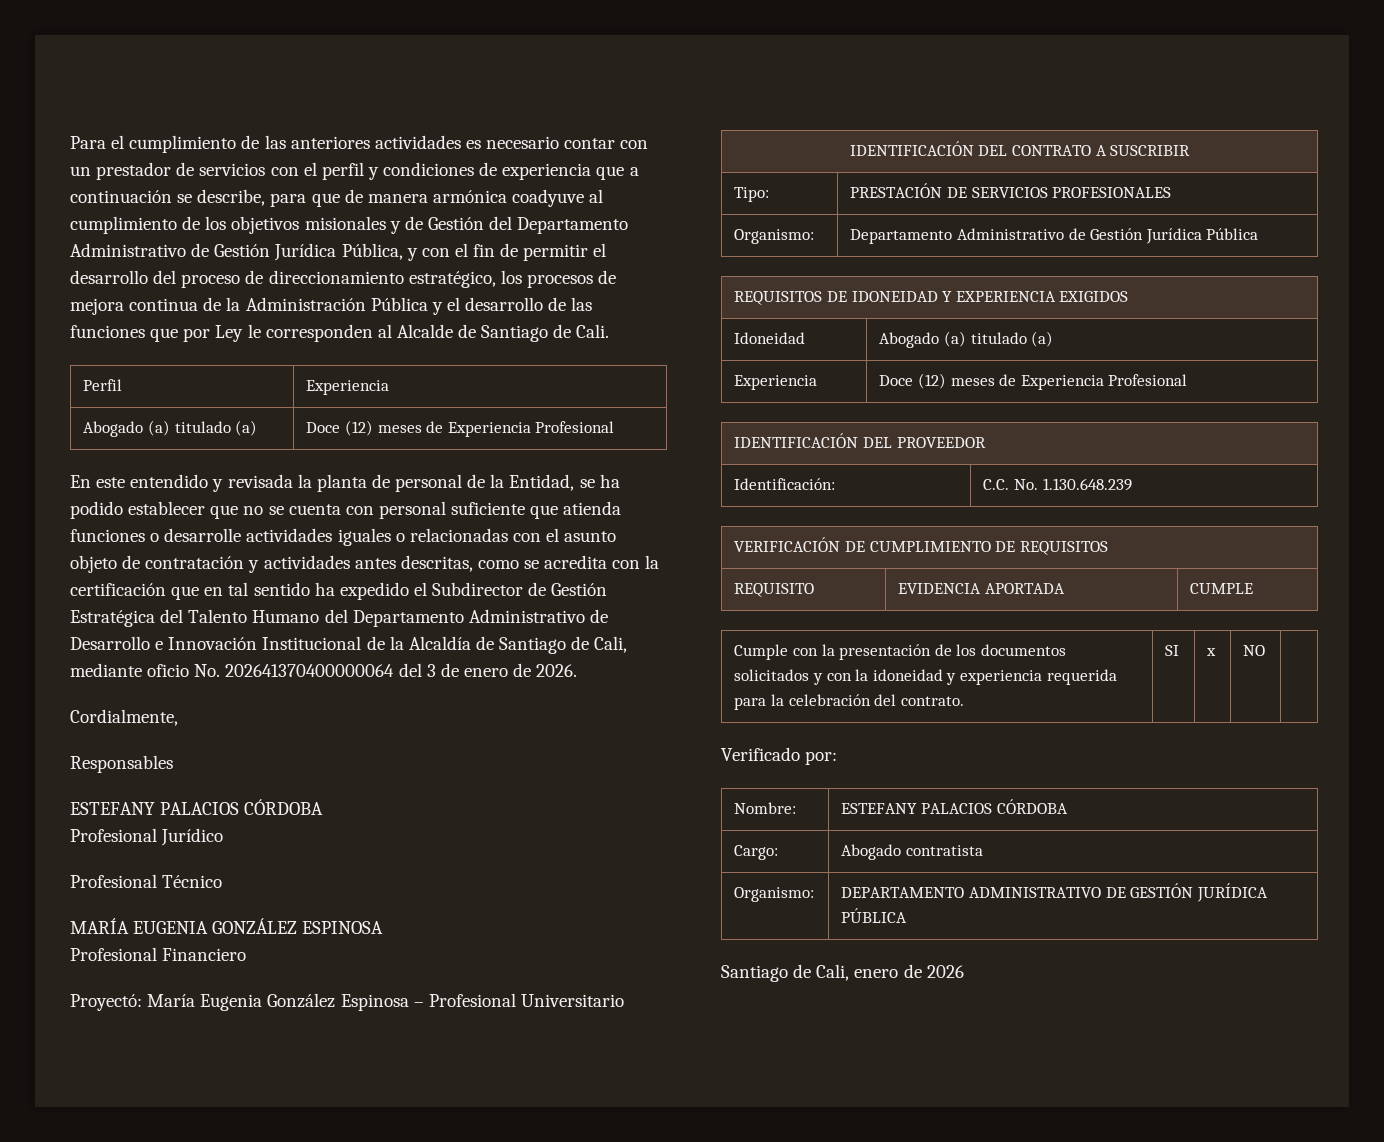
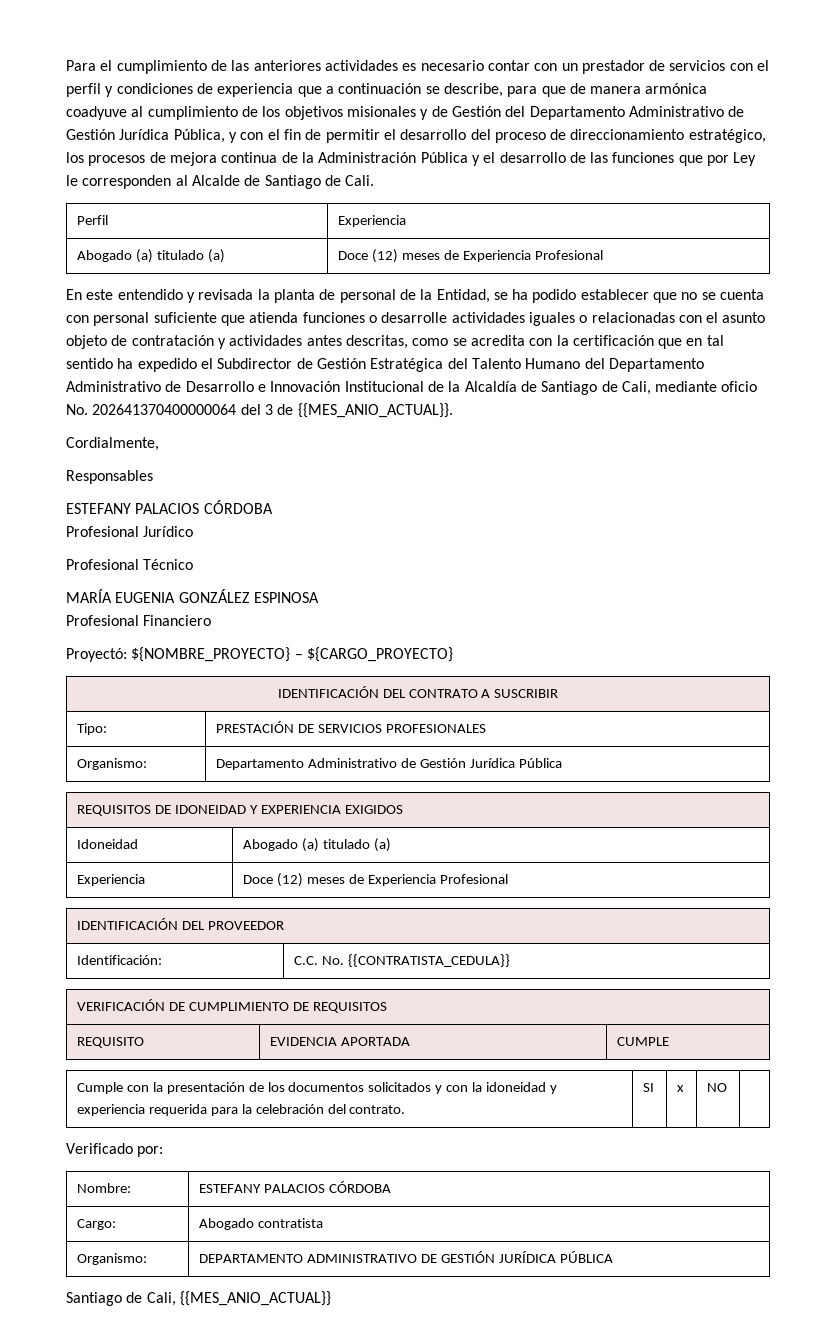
[463,663,578,677] enero de 2026. -> [297,403,453,418] {{MES_ANIO_ACTUAL}}.
[147,993,624,1011] María Eugenia González Espinosa – Profesional Universitario -> [131,647,453,662] ${NOMBRE_PROYECTO} – ${CARGO_PROYECTO}
[1042,478,1132,491] 1.130.648.239 -> [347,954,510,967] {{CONTRATISTA_CEDULA}}
[854,964,964,978] enero de 2026 -> [179,1291,331,1306] {{MES_ANIO_ACTUAL}}

